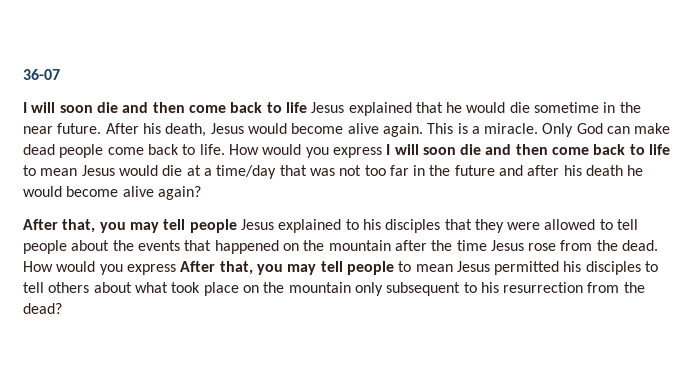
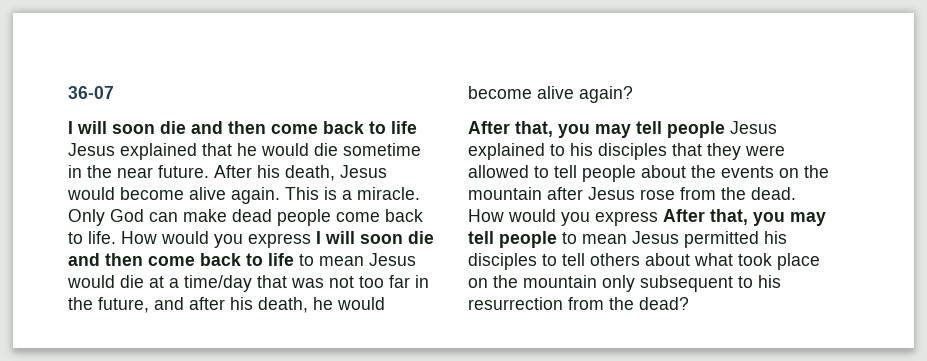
[454,165,495,176] future -> [98,297,149,313] future,
[586,165,624,176] death -> [258,297,308,313] death,
[184,240,279,254] that happened -> (774, 172) none
[431,240,487,251] the time -> (583, 193) none

